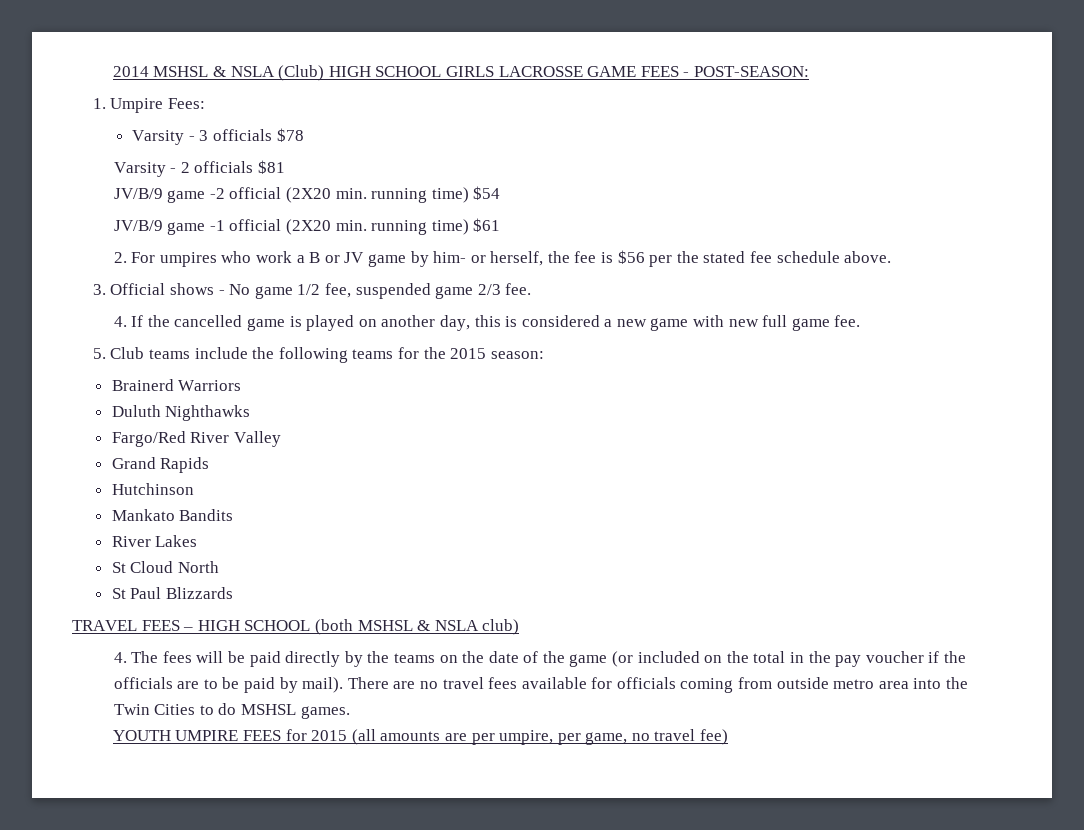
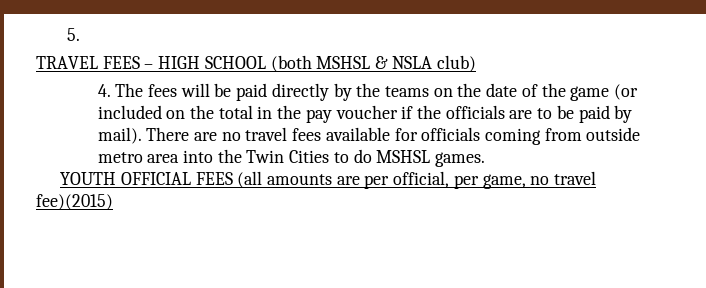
[112,65,809,81] [92,98,205,113] [132,128,304,145] [113,160,285,177] [113,186,501,203] [113,218,501,235] [113,250,892,267] [92,283,532,299] [113,315,861,331] [92,347,544,363] [111,379,242,391] [111,405,251,421] [111,431,281,447] [111,457,210,473] [111,483,194,495] [111,509,234,521] [111,535,198,547] [111,561,219,573] [111,587,233,599] 2014 MSHSL & NSLA (Club) HIGH SCHOOL GIRLS LACROSSE GAME FEES - POST-SEASON: // 1. Umpire Fees: // Varsity - 3 officials $78 // Varsity - 2 officials $81 // JV/B/9 game -2 official (2X20 min. running time) $54 // JV/B/9 game -1 official (2X20 min. running time) $61 // 2. For umpires who work a B or JV game by him- or herself, the fee is $56 per the stated fee schedule above. // 3. Official shows - No game 1/2 fee, suspended game 2/3 fee. // 4. If the cancelled game is played on another day, this is considered a new game with new full game fee. // 5. Club teams include the following teams for the 2015 season: // Brainerd Warriors // Duluth Nighthawks // Fargo/Red River Valley // Grand Rapids // Hutchinson // Mankato Bandits // River Lakes // St Cloud North // St Paul Blizzards -> [66,28,80,41] 5.
[175,729,348,741] UMPIRE FEES for 2015 -> [120,172,233,185] OFFICIAL FEES
[499,730,554,745] umpire, -> [393,171,450,188] official,
[700,729,729,745] fee) -> [36,194,113,210] fee)(2015)

